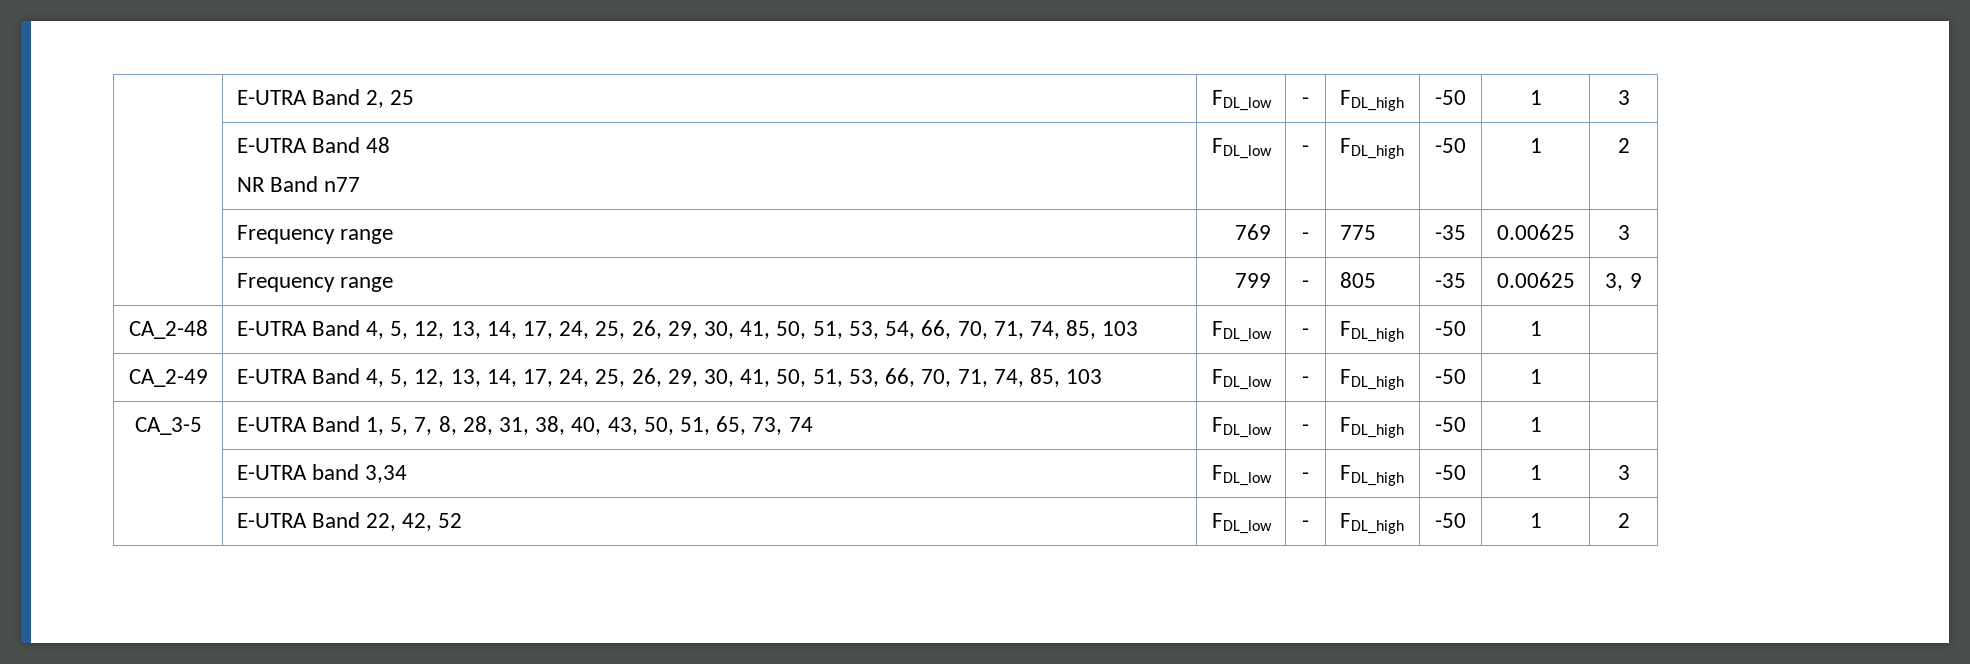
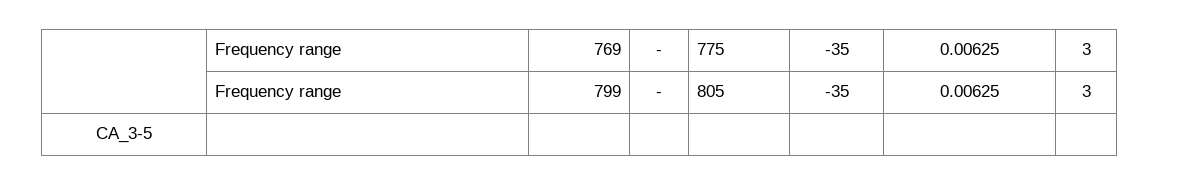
[236,89,415,108] [1212,90,1273,111] [1302,97,1309,105] [1339,90,1404,111] [1435,90,1466,105] [1529,90,1542,105] [1617,90,1630,105] [236,137,390,153] [236,176,360,192] [1212,138,1273,159] [1302,145,1309,153] [1339,138,1404,159] [1435,138,1466,153] [1529,138,1542,153] [1617,138,1630,153] | E-UTRA Band 2, 25 | FDL_low | - | FDL_high | -50 | 1 | 3 // | E-UTRA Band 48 // NR Band n77 | FDL_low | - | FDL_high | -50 | 1 | 2 // -> (214, 50) none
[1605,273,1642,291] [128,320,208,339] [236,320,1139,339] [1212,321,1273,342] [1302,328,1309,336] [1339,321,1404,342] [1435,321,1466,336] [1529,321,1542,336] [128,369,208,387] [236,368,1103,387] [1212,369,1273,390] [1302,376,1309,384] [1339,369,1404,390] [1435,369,1466,384] [1529,369,1542,384] [134,417,202,435] [236,416,813,435] [1212,417,1273,438] [1302,424,1309,432] [1339,417,1404,438] [1435,417,1466,432] [1529,417,1542,432] [236,464,407,483] [1212,465,1273,486] [1302,472,1309,480] [1339,465,1404,486] [1435,465,1466,480] [1529,465,1542,480] [1617,465,1630,480] [236,512,463,531] [1212,513,1273,534] [1302,520,1309,528] [1339,513,1404,534] [1435,513,1466,528] [1529,513,1542,528] [1617,513,1630,528] 3, 9 // CA_2-48 | E-UTRA Band 4, 5, 12, 13, 14, 17, 24, 25, 26, 29, 30, 41, 50, 51, 53, 54, 66, 70, 71, 74, 85, 103 | FDL_low | - | FDL_high | -50 | 1 | // CA_2-49 | E-UTRA Band 4, 5, 12, 13, 14, 17, 24, 25, 26, 29, 30, 41, 50, 51, 53, 66, 70, 71, 74, 85, 103 | FDL_low | - | FDL_high | -50 | 1 | // CA_3-5 | E-UTRA Band 1, 5, 7, 8, 28, 31, 38, 40, 43, 50, 51, 65, 73, 74 | FDL_low | - | FDL_high | -50 | 1 | // | E-UTRA band 3,34 | FDL_low | - | FDL_high | -50 | 1 | 3 // | E-UTRA Band 22, 42, 52 | FDL_low | - | FDL_high | -50 | 1 | 2 -> [1081,85,1091,97] [96,127,152,143] 3 // CA_3-5 | | | | | | |

